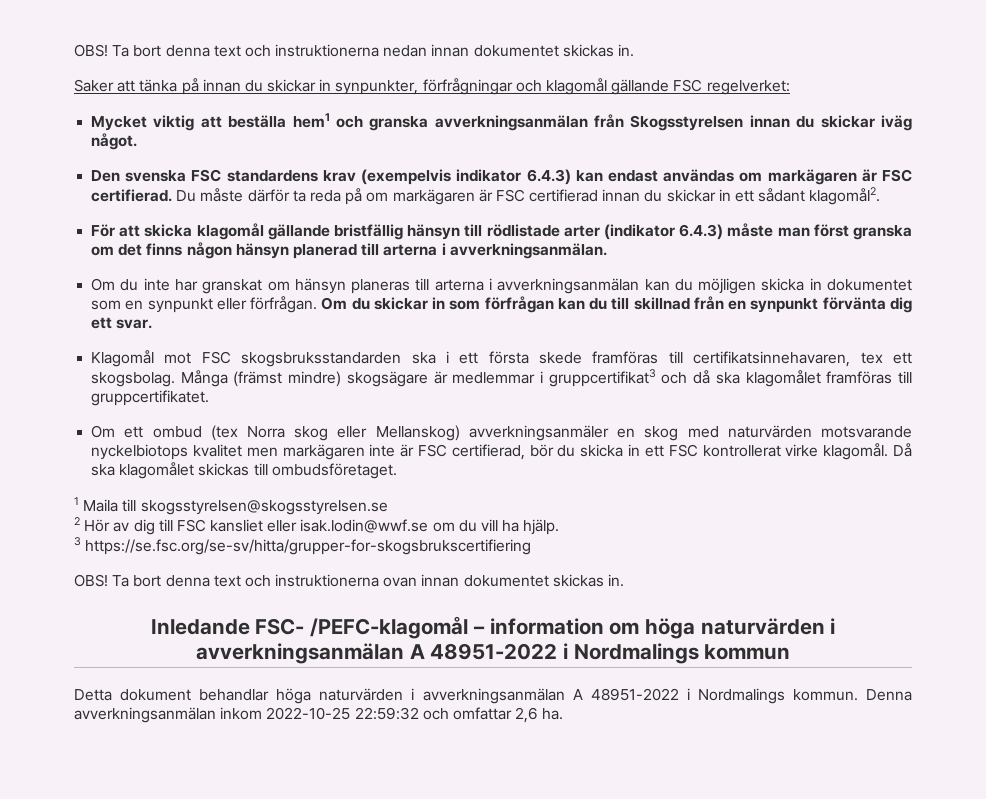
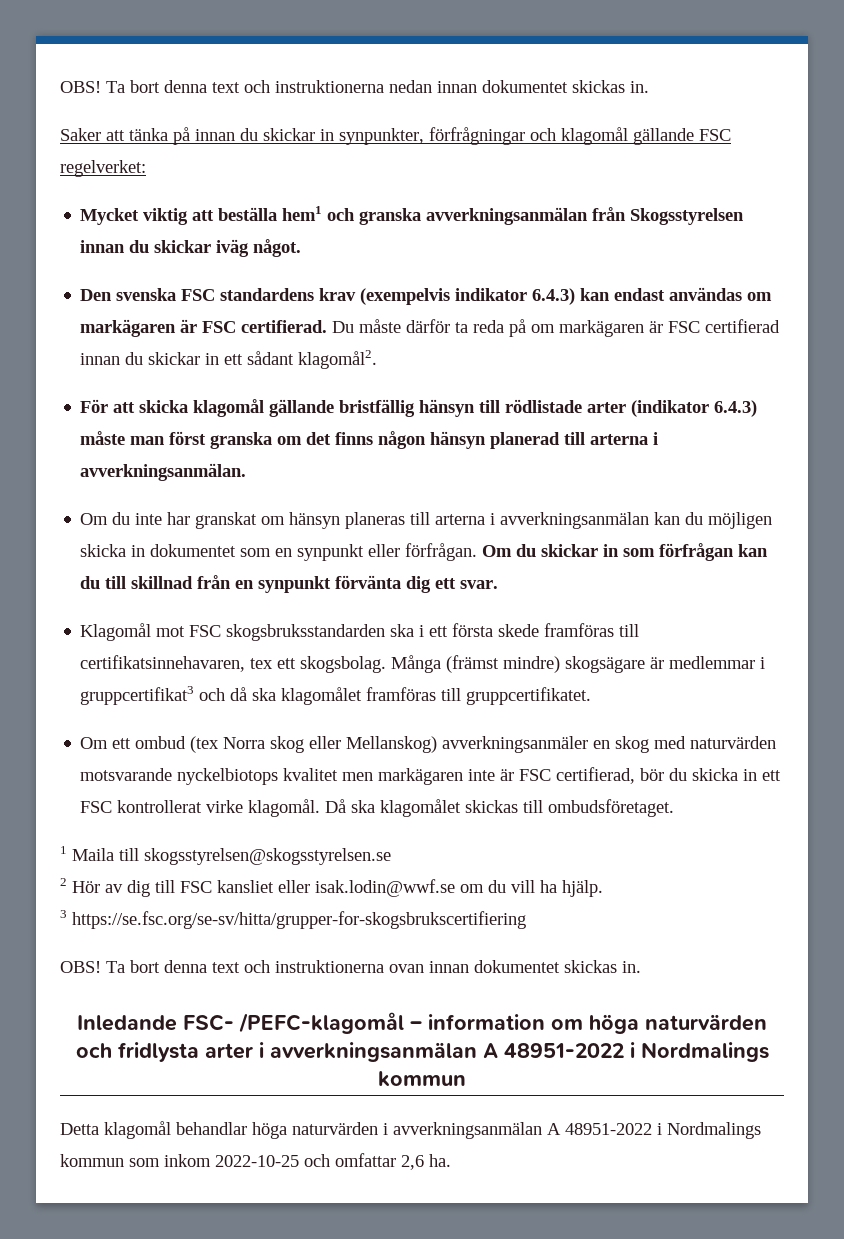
(825, 626) none -> [75,1042,253,1062] och fridlysta arter
[120,689,192,701] dokument -> [104,1121,171,1139] klagomål
[792,689,913,701] [74,707,216,723] kommun. Denna avverkningsanmälan -> [60,1154,160,1167] kommun som
[354,707,419,720] 22:59:32 -> (299, 1161) none

